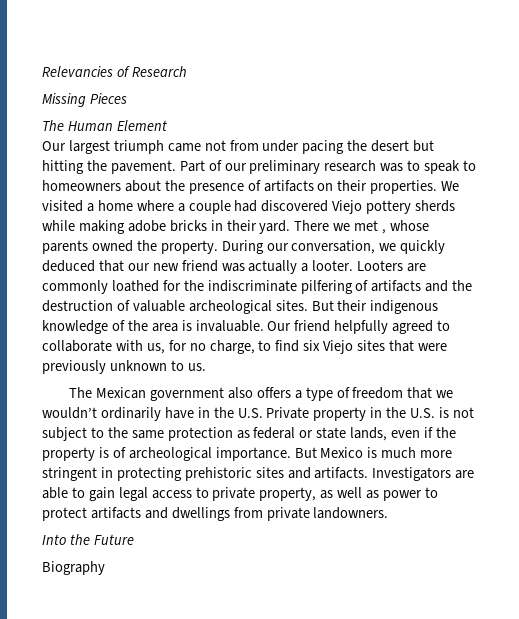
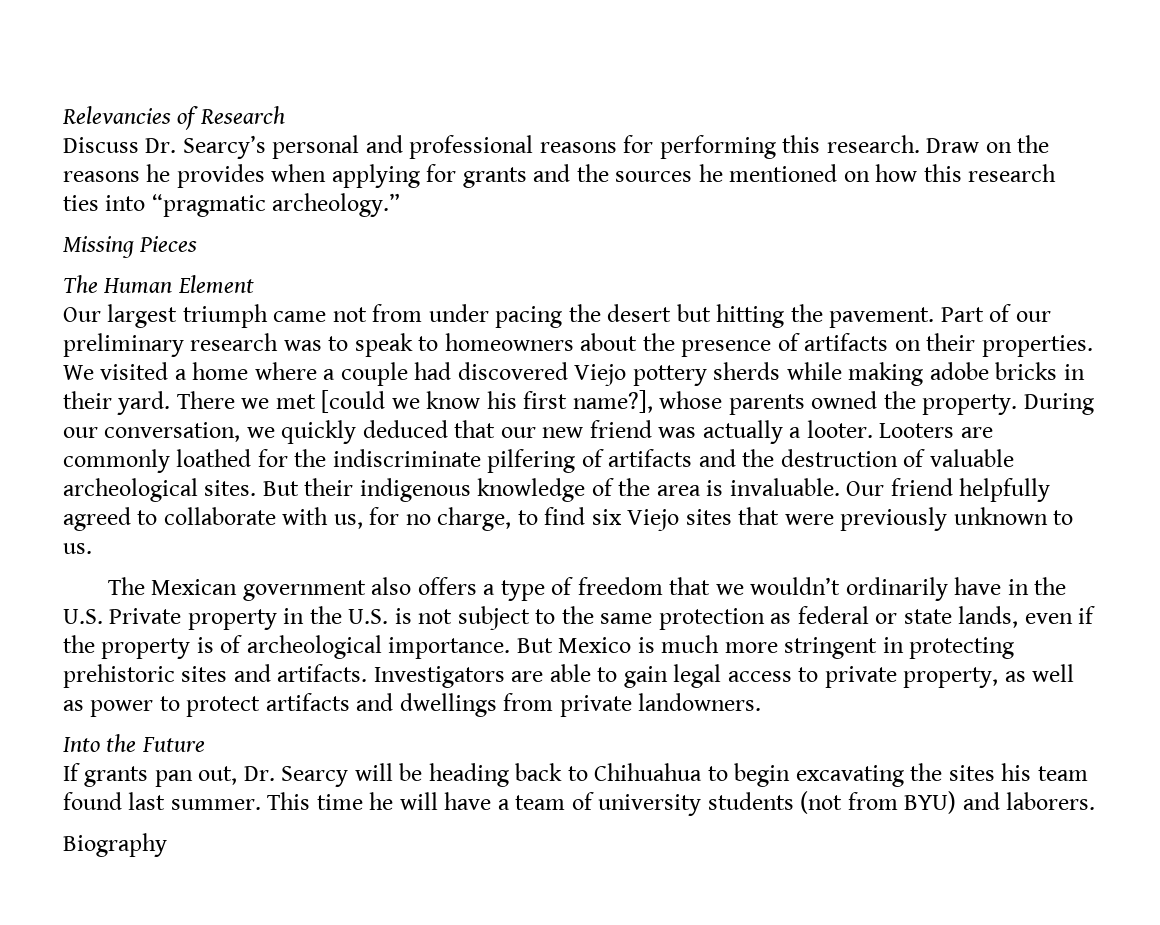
(187, 71) none -> [63,135,1050,159] [63,164,1057,188] [63,193,401,217] // Discuss Dr. Searcy’s personal and professional reasons for performing this research. Draw on the reasons he provides when applying for grants and the sources he mentioned on how this research ties into “pragmatic archeology.”
[382,229,387,234] , -> [321,390,653,413] [could we know his first name?],
(134, 539) none -> [63,763,1088,787] [63,791,1096,816] // If grants pan out, Dr. Searcy will be heading back to Chihuahua to begin excavating the sites his team found last summer. This time he will have a team of university students (not from BYU) and laborers.

